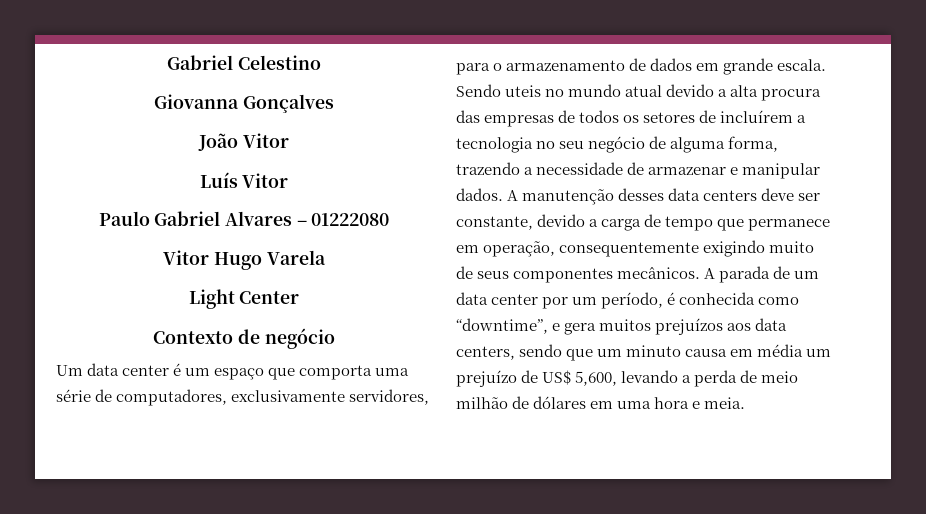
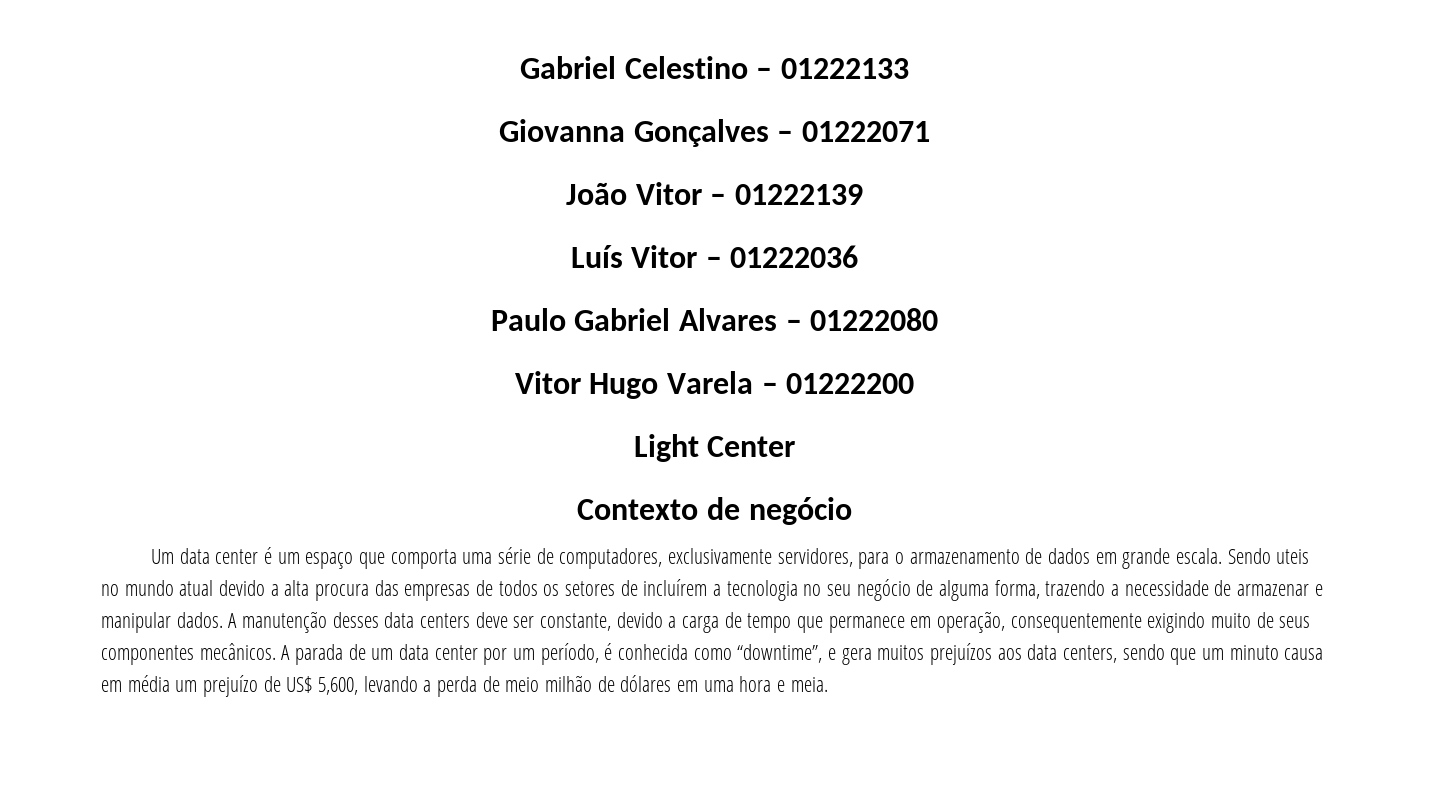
(321, 62) none -> [756,58,909,79] – 01222133
(334, 103) none -> [777,121,930,142] – 01222071
(289, 140) none -> [710,184,863,205] – 01222139
(289, 180) none -> [705,245,859,268] – 01222036
(326, 257) none -> [761,373,915,394] – 01222200

